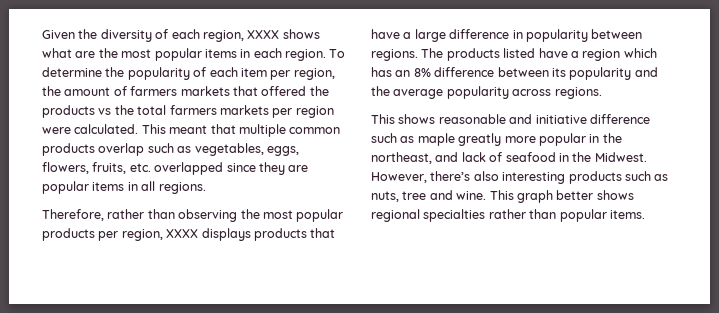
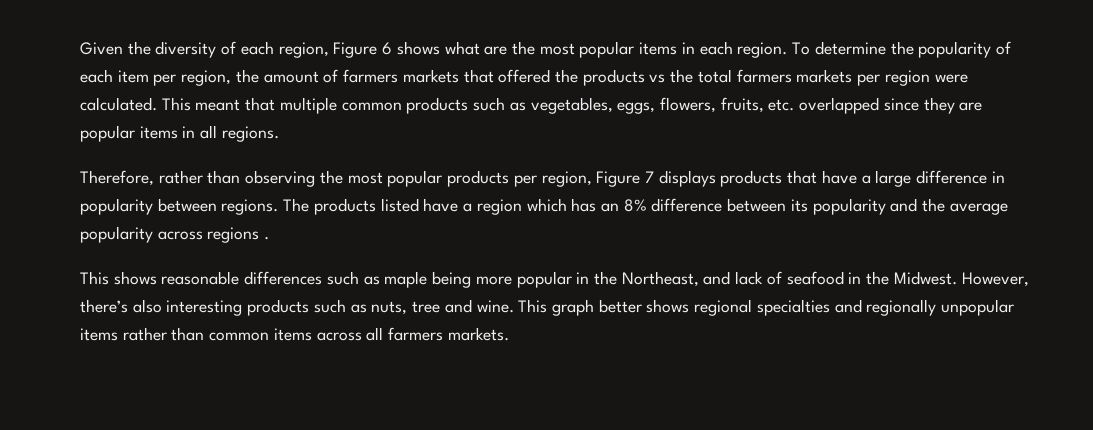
[247,30,280,39] XXXX -> [333,42,393,58] Figure 6
[98,143,145,156] overlap -> (469, 105) none
[166,229,199,238] XXXX -> [596,171,654,187] Figure 7
[554,87,602,99] regions. -> [207,227,270,243] regions .
[509,114,650,124] and initiative difference -> [244,271,323,285] differences
[458,133,502,146] greatly -> [432,271,472,288] being
[371,152,432,164] northeast, -> [621,271,699,287] Northeast,
[488,209,645,222] rather than popular items. -> [834,299,1015,316] [80,327,509,341] and regionally unpopular items rather than common items across all farmers markets.

